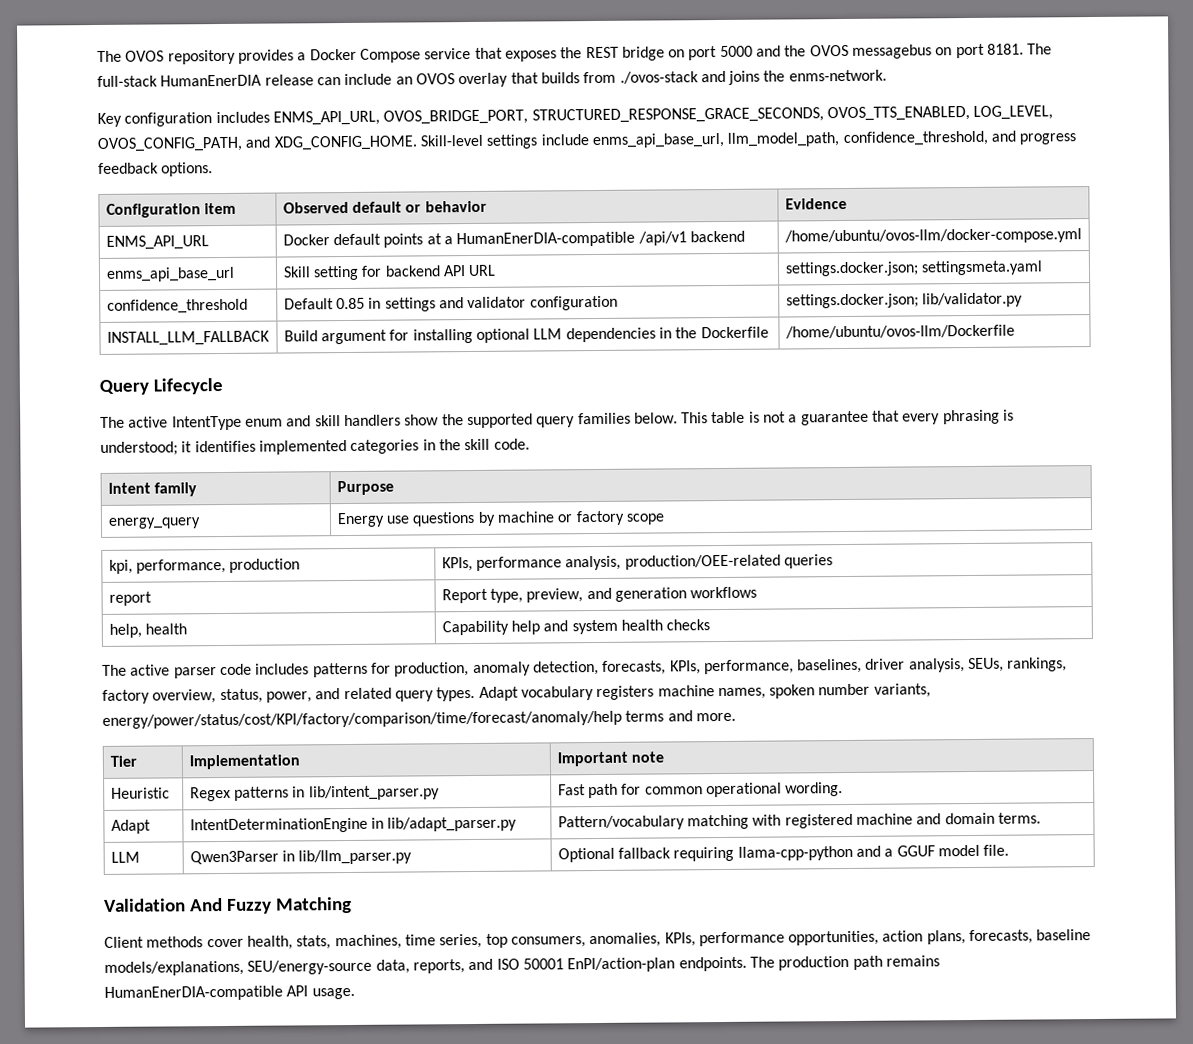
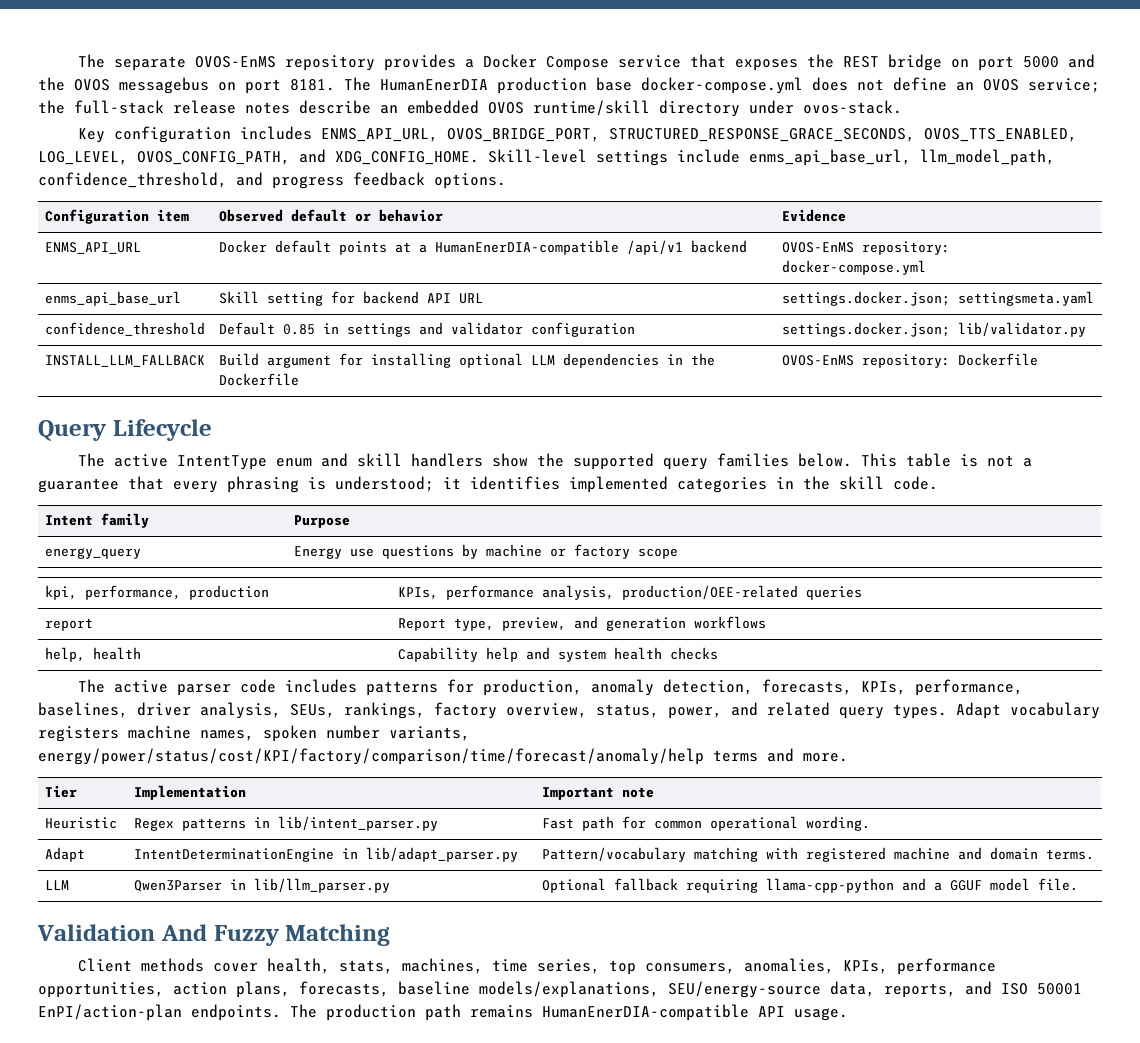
[97,50,165,62] The OVOS -> [78,54,277,71] The separate OVOS-EnMS
[97,69,887,88] full-stack HumanEnerDIA release can include an OVOS overlay that builds from ./ovos-stack and joins the enms-network. -> [380,77,1100,94] [38,100,902,117] HumanEnerDIA production base docker-compose.yml does not define an OVOS service; the full-stack release notes describe an embedded OVOS runtime/skill directory under ovos-stack.
[783,228,1082,245] /home/ubuntu/ovos-llm/docker-compose.yml -> [781,241,950,255] [781,260,926,275] OVOS-EnMS repository: docker-compose.yml
[784,324,1015,339] /home/ubuntu/ovos-llm/Dockerfile -> [781,353,1038,368] OVOS-EnMS repository: Dockerfile

